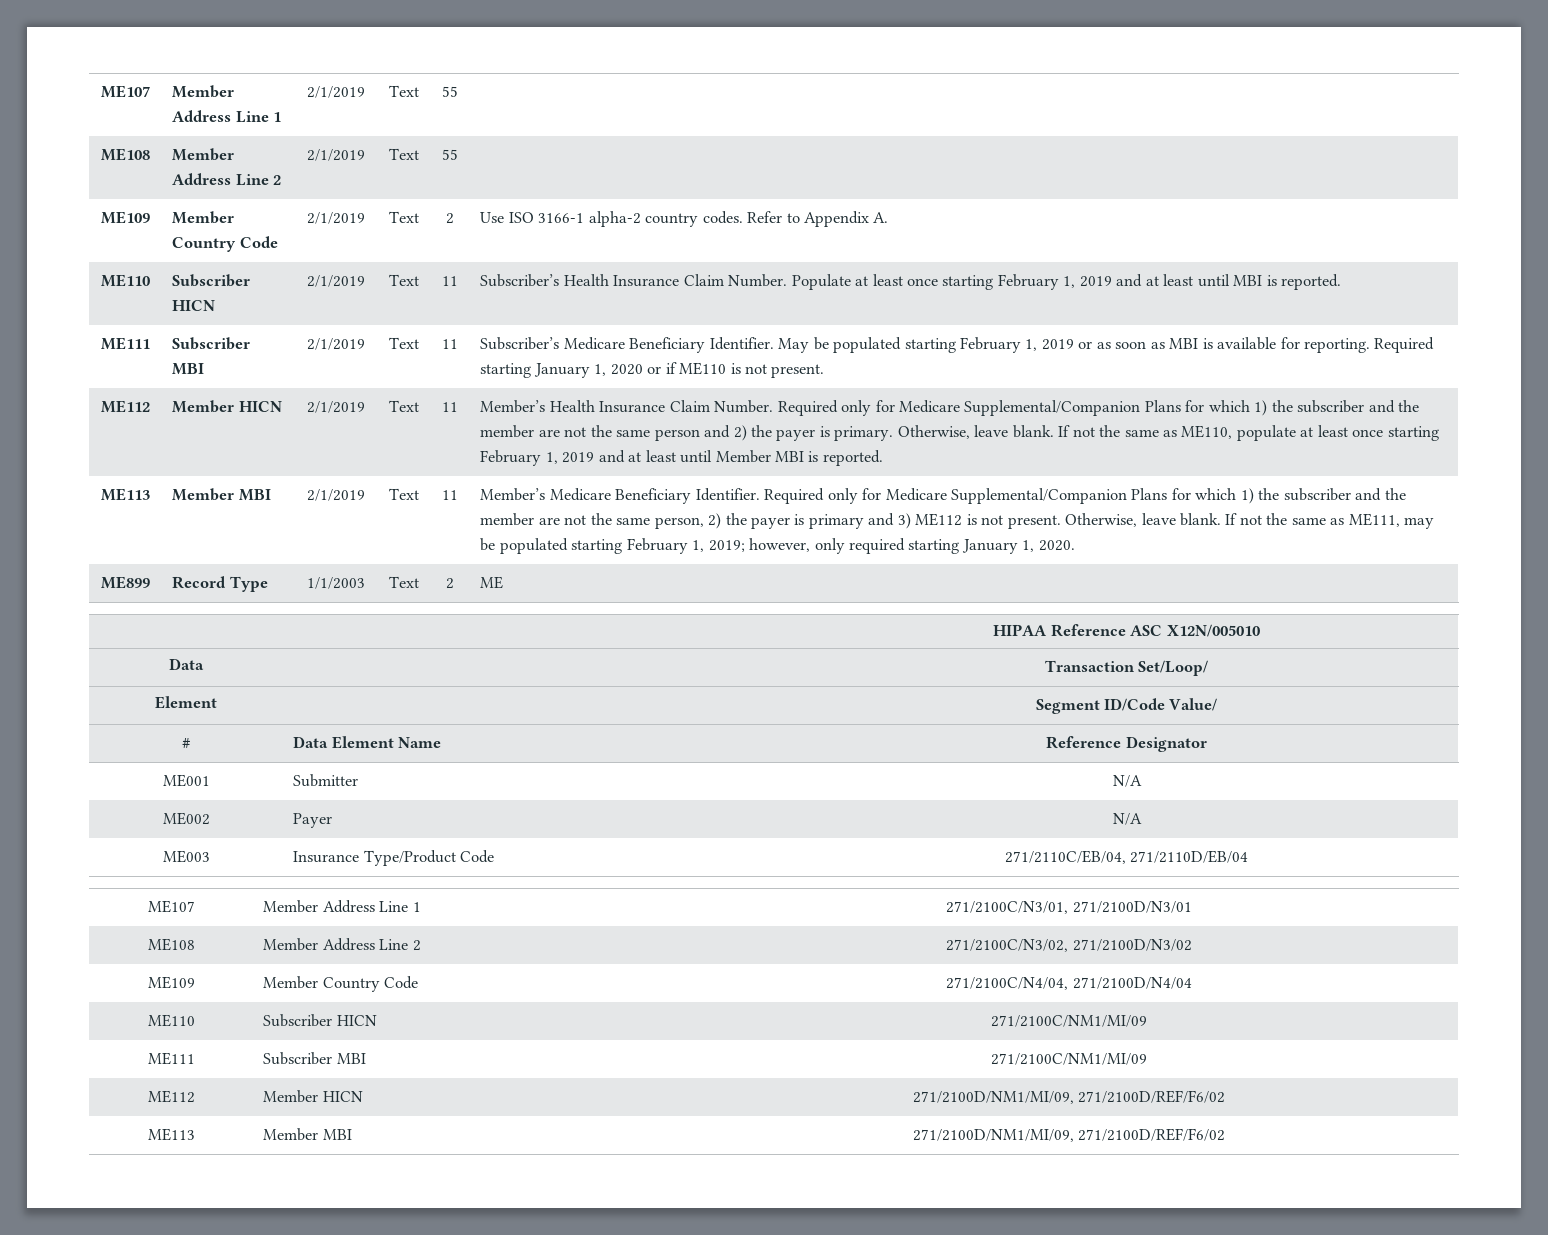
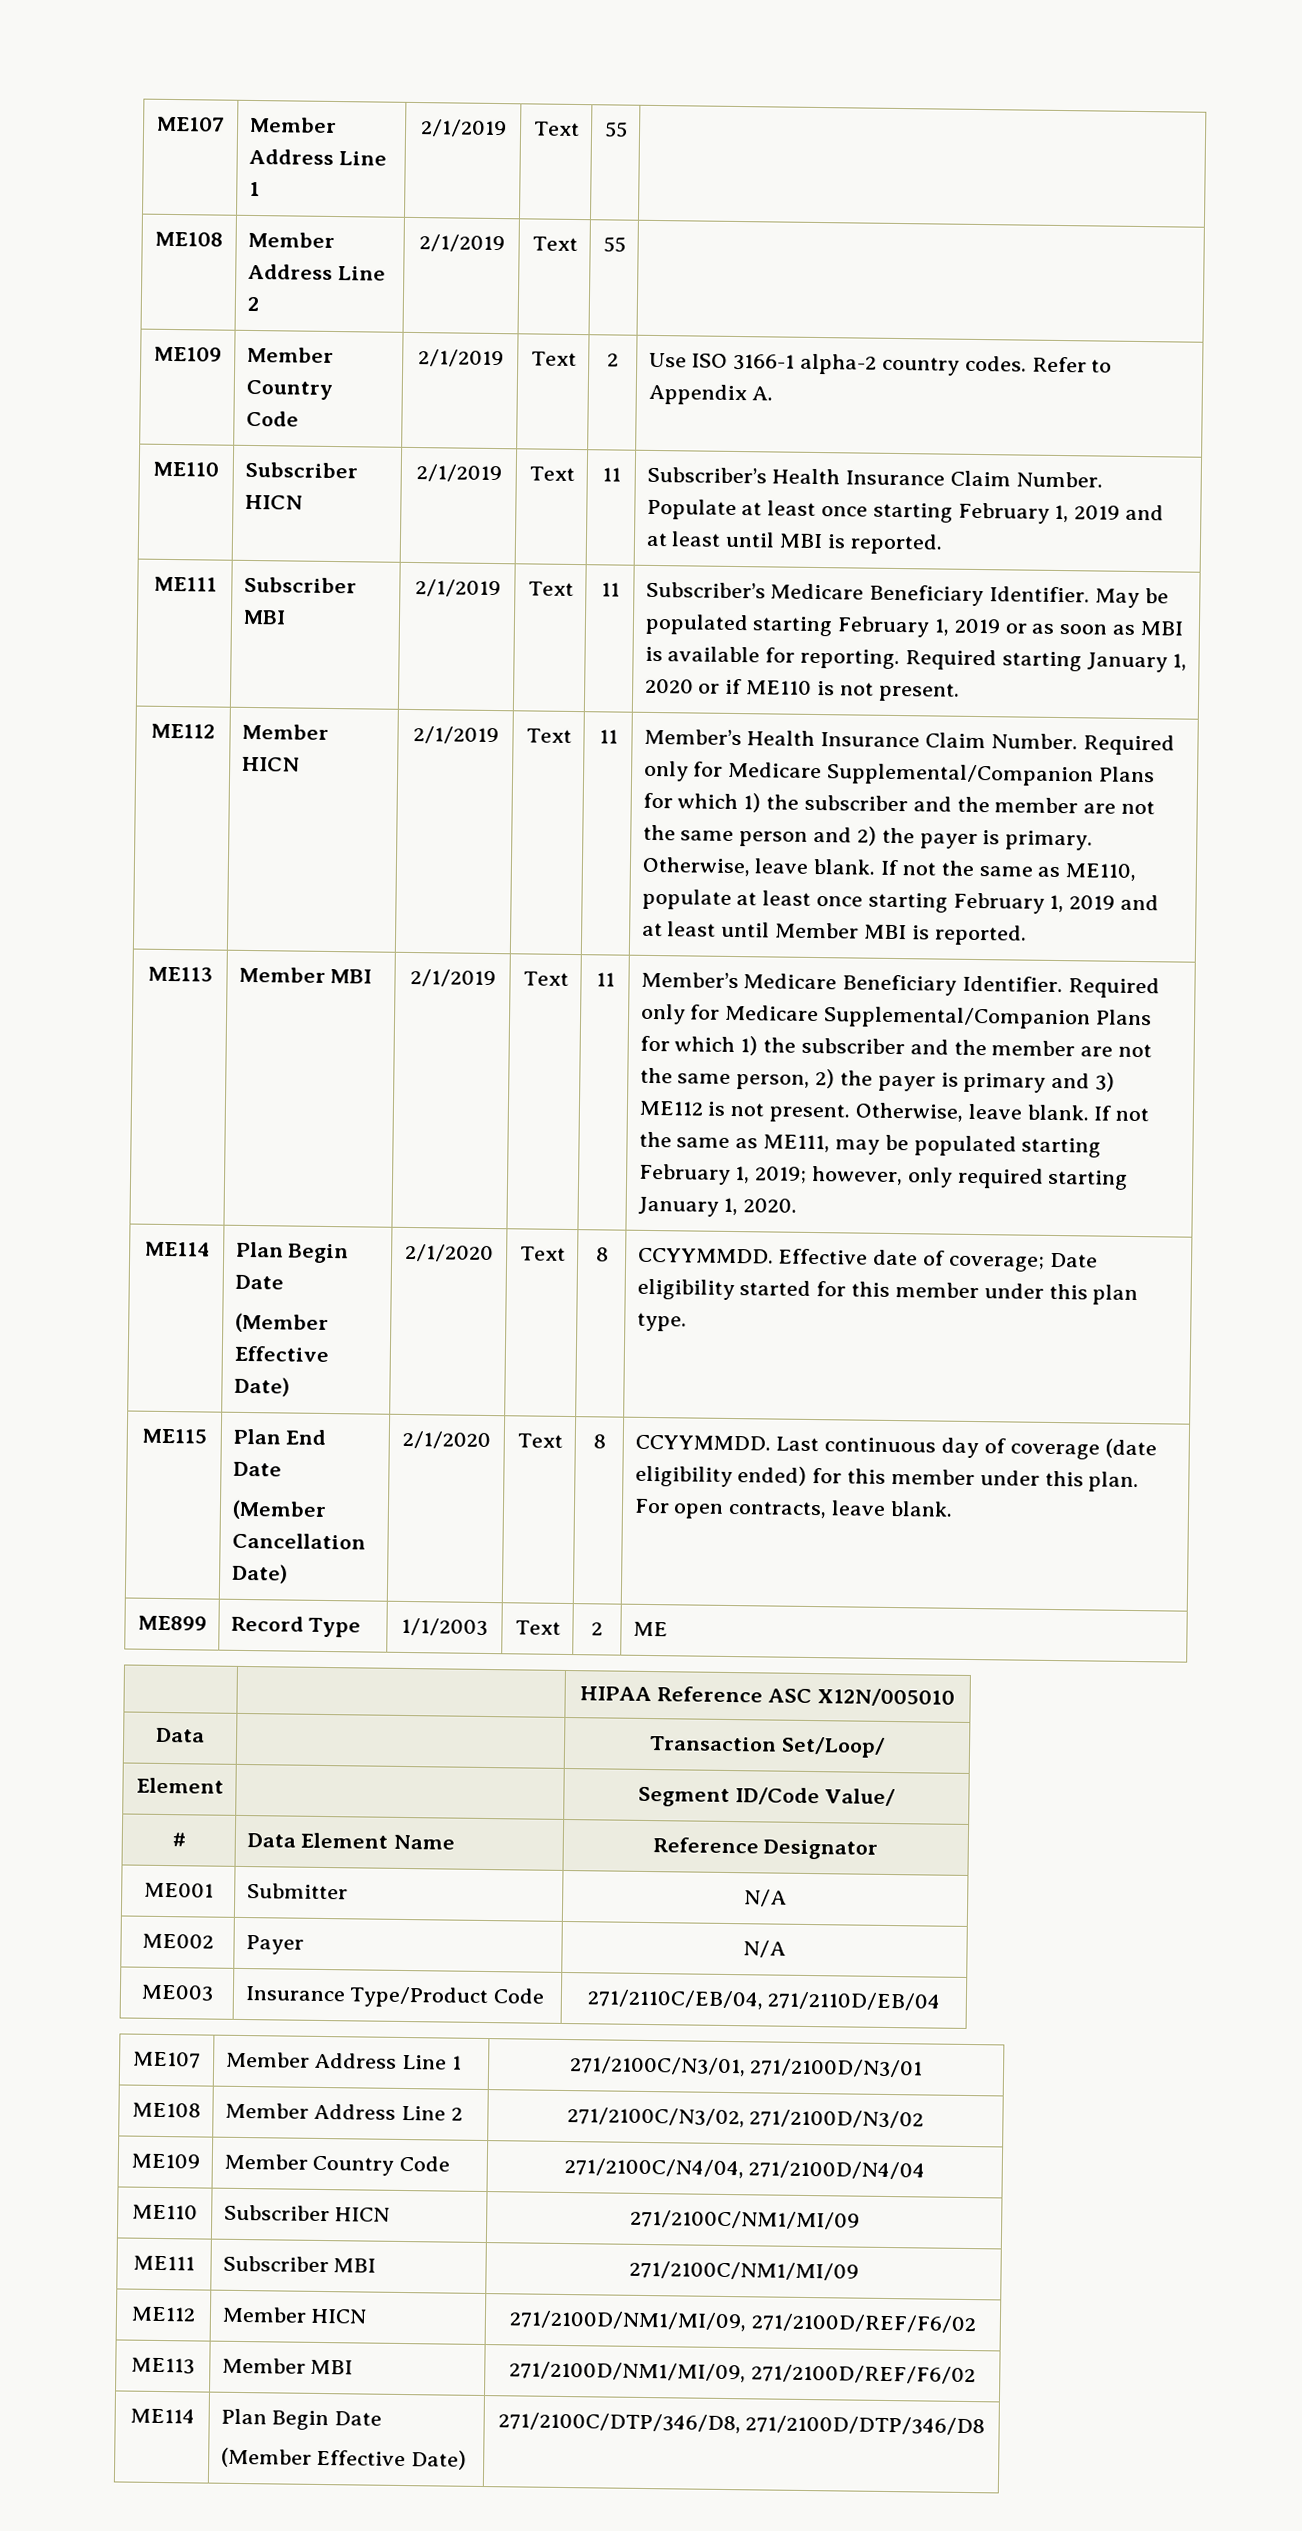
(1075, 545) none -> [144,1241,210,1257] [235,1241,350,1264] [234,1274,284,1290] [234,1312,329,1334] [233,1345,329,1363] [233,1376,290,1397] [405,1243,494,1263] [519,1246,566,1261] [595,1247,609,1262] [637,1247,1098,1272] [636,1278,1139,1306] [636,1312,687,1332] [141,1428,207,1444] [232,1428,327,1445] [232,1461,282,1477] [231,1499,327,1520] [231,1532,366,1550] [231,1563,288,1584] [402,1430,491,1450] [516,1433,563,1448] [592,1434,606,1449] [634,1434,1157,1460] [634,1465,1140,1493] [633,1498,953,1519] // ME114 | Plan Begin Date // (Member Effective Date) | 2/1/2020 | Text | 8 | CCYYMMDD. Effective date of coverage; Date eligibility started for this member under this plan type. // ME115 | Plan End Date // (Member Cancellation Date) | 2/1/2020 | Text | 8 | CCYYMMDD. Last continuous day of coverage (date eligibility ended) for this member under this plan. For open contracts, leave blank.
(1226, 1134) none -> [129,2408,195,2424] [220,2408,383,2431] [220,2447,468,2470] [497,2412,986,2436] // ME114 | Plan Begin Date // (Member Effective Date) | 271/2100C/DTP/346/D8, 271/2100D/DTP/346/D8

